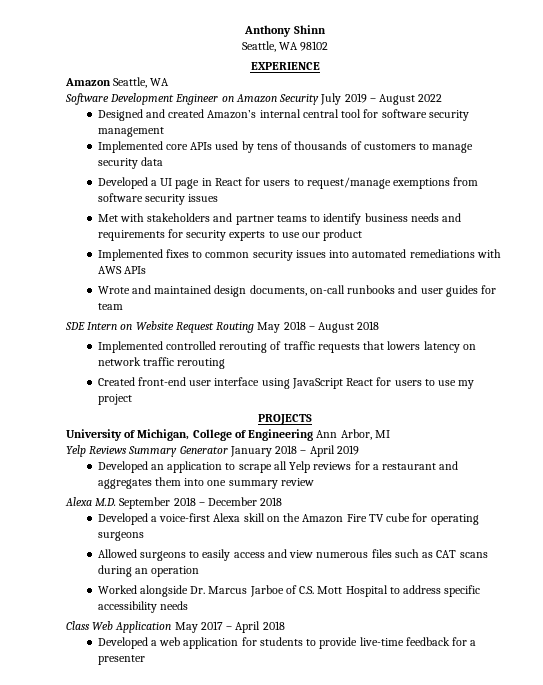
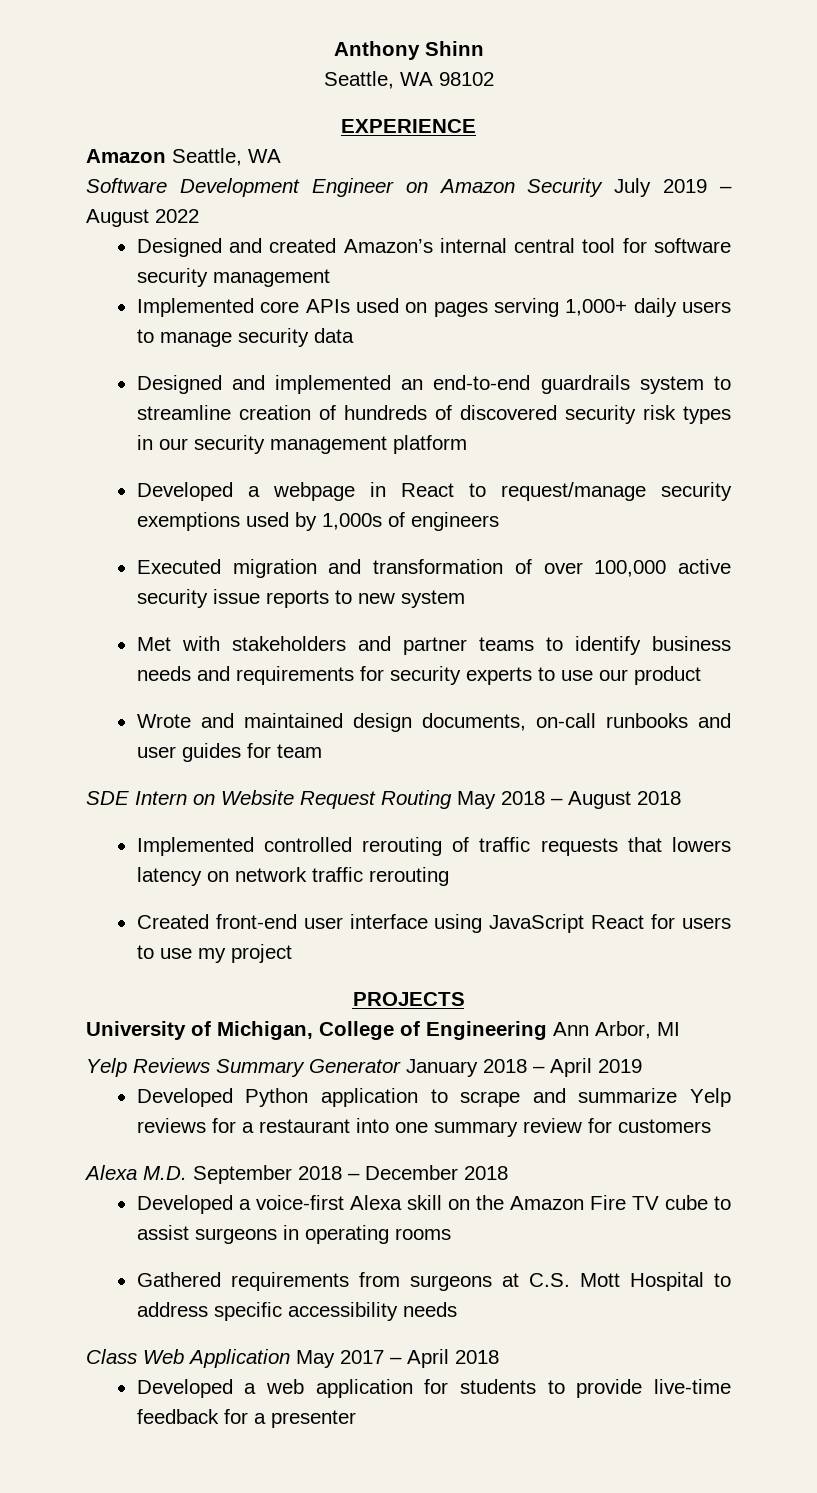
[241,141,474,153] [97,157,163,169] [97,177,479,189] [97,193,219,205] by tens of thousands of customers to manage security data // Developed a UI page in React for users to request/manage exemptions from software security issues -> [405,298,731,317] [136,328,354,347] [136,375,731,394] [136,405,731,424] [136,435,467,454] [136,482,732,501] [136,512,499,531] [136,559,731,578] [136,589,465,608] on pages serving 1,000+ daily users to manage security data // Designed and implemented an end-to-end guardrails system to streamline creation of hundreds of discovered security risk types in our security management platform // Developed a webpage in React to request/manage security exemptions used by 1,000s of engineers // Executed migration and transformation of over 100,000 active security issue reports to new system
[97,249,501,261] [97,266,146,274] // Implemented fixes to common security issues into automated remediations with AWS APIs -> (701, 675) none
[150,464,164,470] an -> [245,1088,309,1107] Python
[273,461,287,470] all -> [532,1088,678,1103] and summarize
[439,461,459,470] [97,477,181,489] and aggregates them -> (350, 1126) none
(314, 482) none -> [587,1118,711,1133] for customers
[412,513,479,525] [97,531,144,541] [97,549,488,561] [97,565,200,577] [97,585,297,597] for operating surgeons // Allowed surgeons to easily access and view numerous files such as CAT scans during an operation // Worked alongside Dr. Marcus Jarboe of -> [714,1196,731,1210] [136,1225,451,1244] [136,1272,519,1291] to assist surgeons in operating rooms // Gathered requirements from surgeons at

